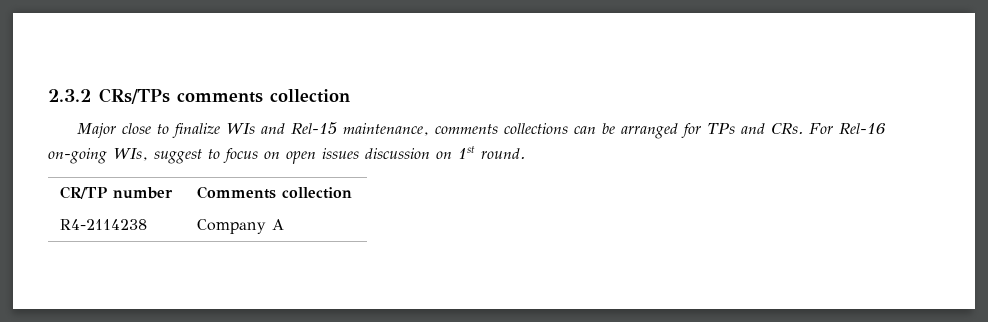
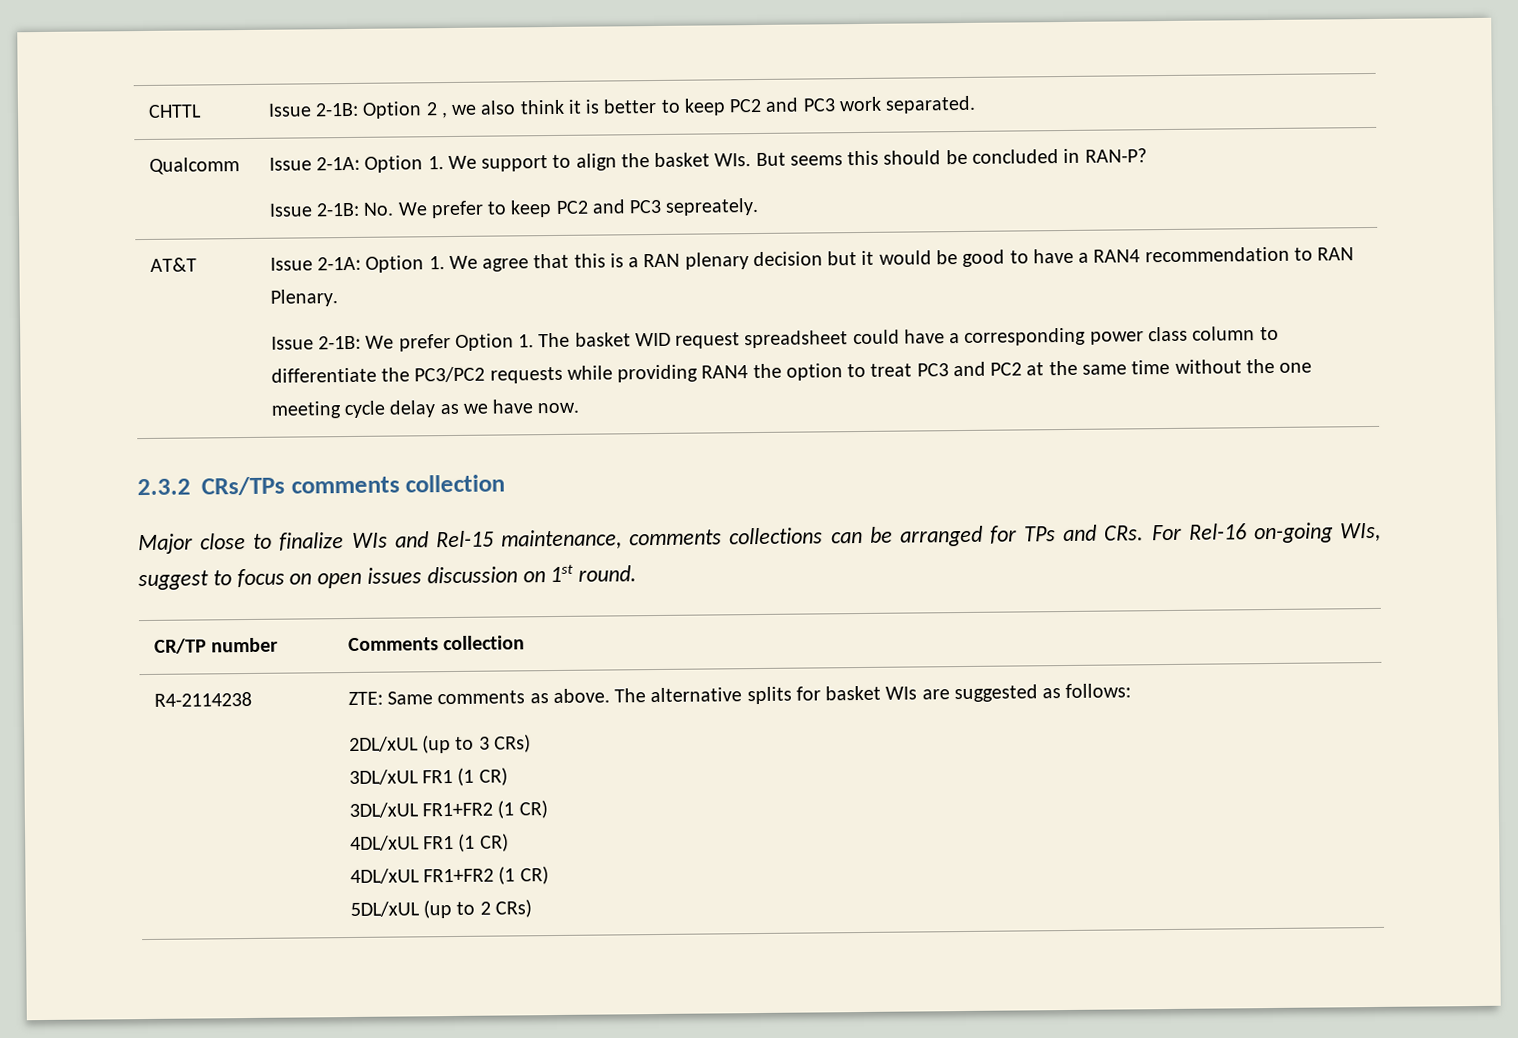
(48, 95) none -> [147,104,202,118] [267,95,977,119] [148,157,240,175] [268,148,1147,173] [268,197,760,219] [149,257,197,272] [269,246,1355,273] [269,289,338,307] [270,326,1279,352] [270,358,1313,384] [270,399,580,419] CHTTL | Issue 2-1B: Option 2 , we also think it is better to keep PC2 and PC3 work separated. // Qualcomm | Issue 2-1A: Option 1. We support to align the basket WIs. But seems this should be concluded in RAN-P? // Issue 2-1B: No. We prefer to keep PC2 and PC3 sepreately. // AT&T | Issue 2-1A: Option 1. We agree that this is a RAN plenary decision but it would be good to have a RAN4 recommendation to RAN Plenary. // Issue 2-1B: We prefer Option 1. The basket WID request spreadsheet could have a corresponding power class column to differentiate the PC3/PC2 requests while providing RAN4 the option to treat PC3 and PC2 at the same time without the one meeting cycle delay as we have now. //
[197,219,285,234] Company A -> [347,683,1132,706] [348,734,531,754] [348,767,508,786] [348,800,548,819] [349,833,509,852] [349,866,549,885] [349,899,532,919] ZTE: Same comments as above. The alternative splits for basket WIs are suggested as follows: // 2DL/xUL (up to 3 CRs) // 3DL/xUL FR1 (1 CR) // 3DL/xUL FR1+FR2 (1 CR) // 4DL/xUL FR1 (1 CR) // 4DL/xUL FR1+FR2 (1 CR) // 5DL/xUL (up to 2 CRs)

